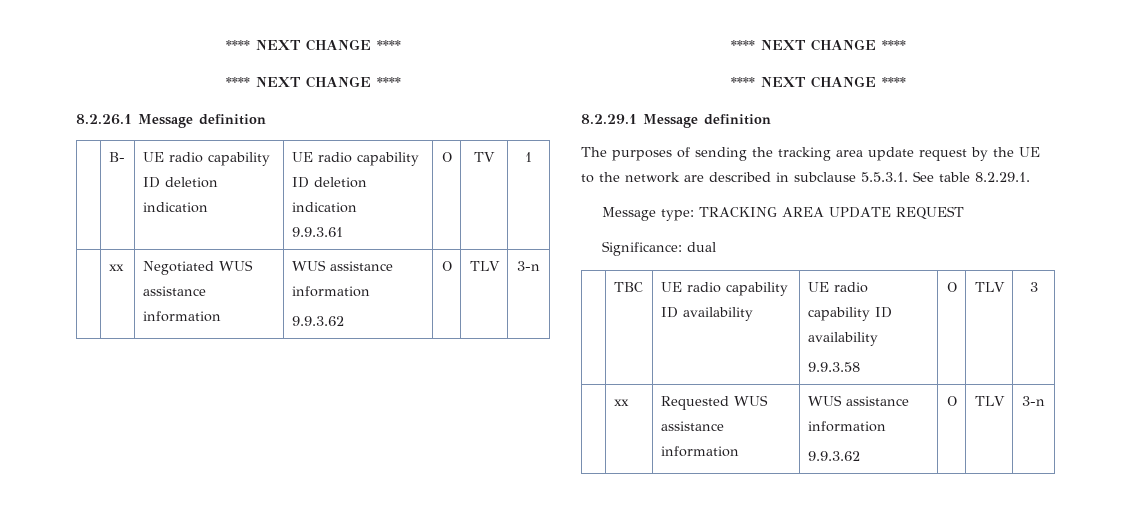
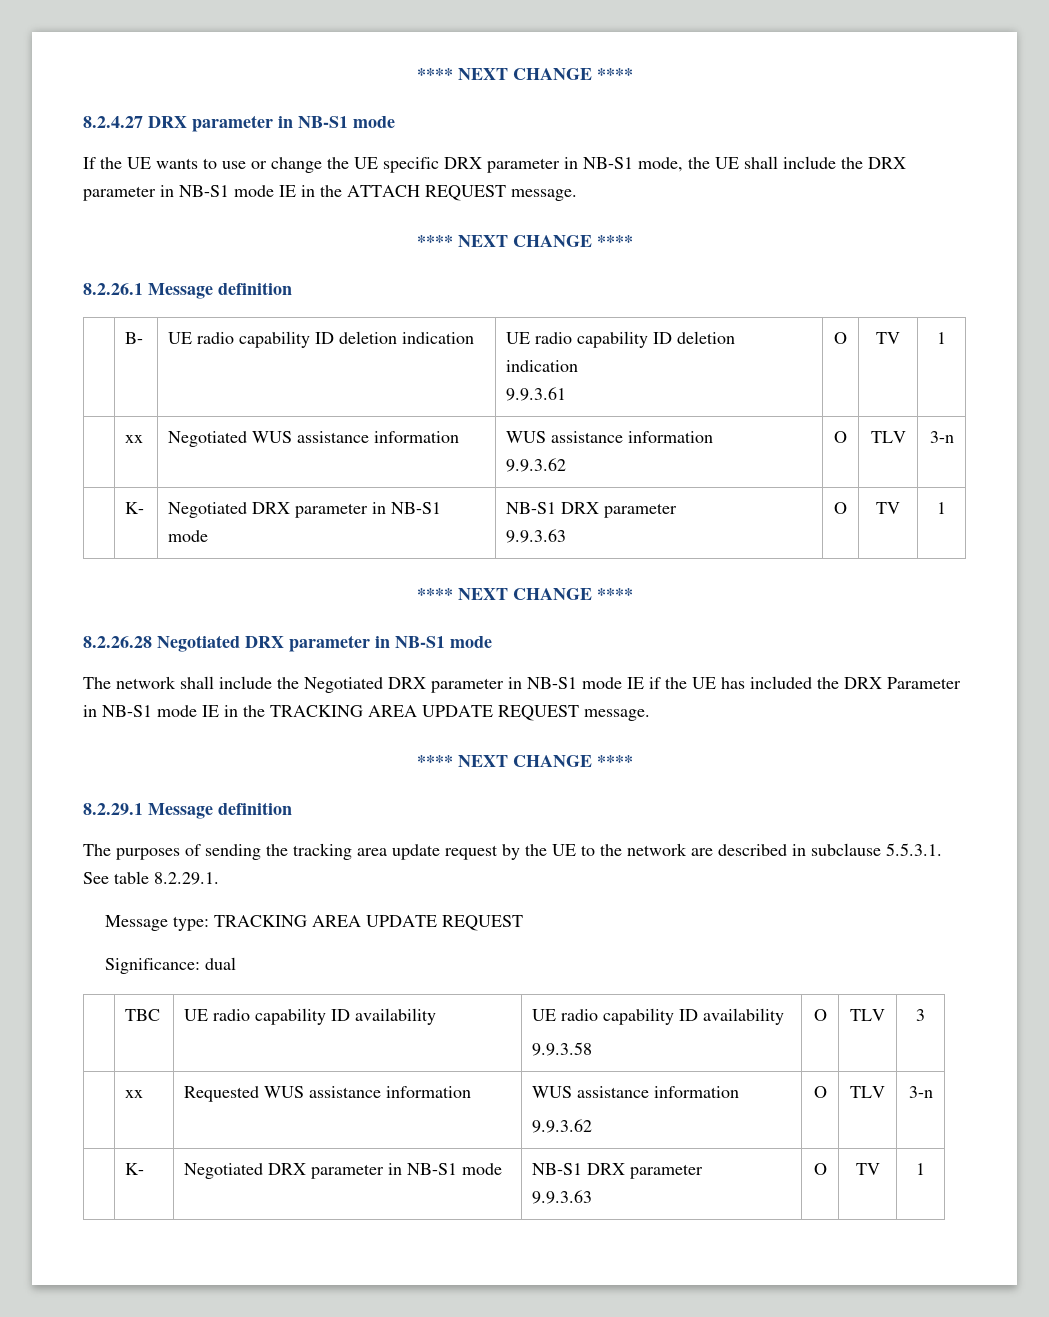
[225,39,401,51] **** NEXT CHANGE **** -> [416,68,633,80] [83,115,395,132] [83,156,906,173] [83,185,577,201] **** NEXT CHANGE **** // 8.2.4.27 DRX parameter in NB-S1 mode // If the UE wants to use or change the UE specific DRX parameter in NB-S1 mode, the UE shall include the DRX parameter in NB-S1 mode IE in the ATTACH REQUEST message.
[730,39,906,51] // **** NEXT CHANGE **** -> [125,502,145,514] [168,502,442,518] [168,530,209,542] [506,502,678,518] [506,529,567,543] [834,502,847,514] [876,502,900,514] [937,502,946,514] [416,588,633,600] [83,635,492,652] [83,676,961,693] [83,705,650,721] // | K- | Negotiated DRX parameter in NB-S1 mode | NB-S1 DRX parameter // 9.9.3.63 | O | TV | 1 // **** NEXT CHANGE **** // 8.2.26.28 Negotiated DRX parameter in NB-S1 mode // The network shall include the Negotiated DRX parameter in NB-S1 mode IE if the UE has included the DRX Parameter in NB-S1 mode IE in the TRACKING AREA UPDATE REQUEST message.
(1045, 401) none -> [125,1163,145,1175] [184,1163,503,1179] [532,1163,704,1179] [532,1190,593,1204] [813,1163,827,1175] [855,1163,880,1175] [916,1163,925,1175] // | K- | Negotiated DRX parameter in NB-S1 mode | NB-S1 DRX parameter // 9.9.3.63 | O | TV | 1

